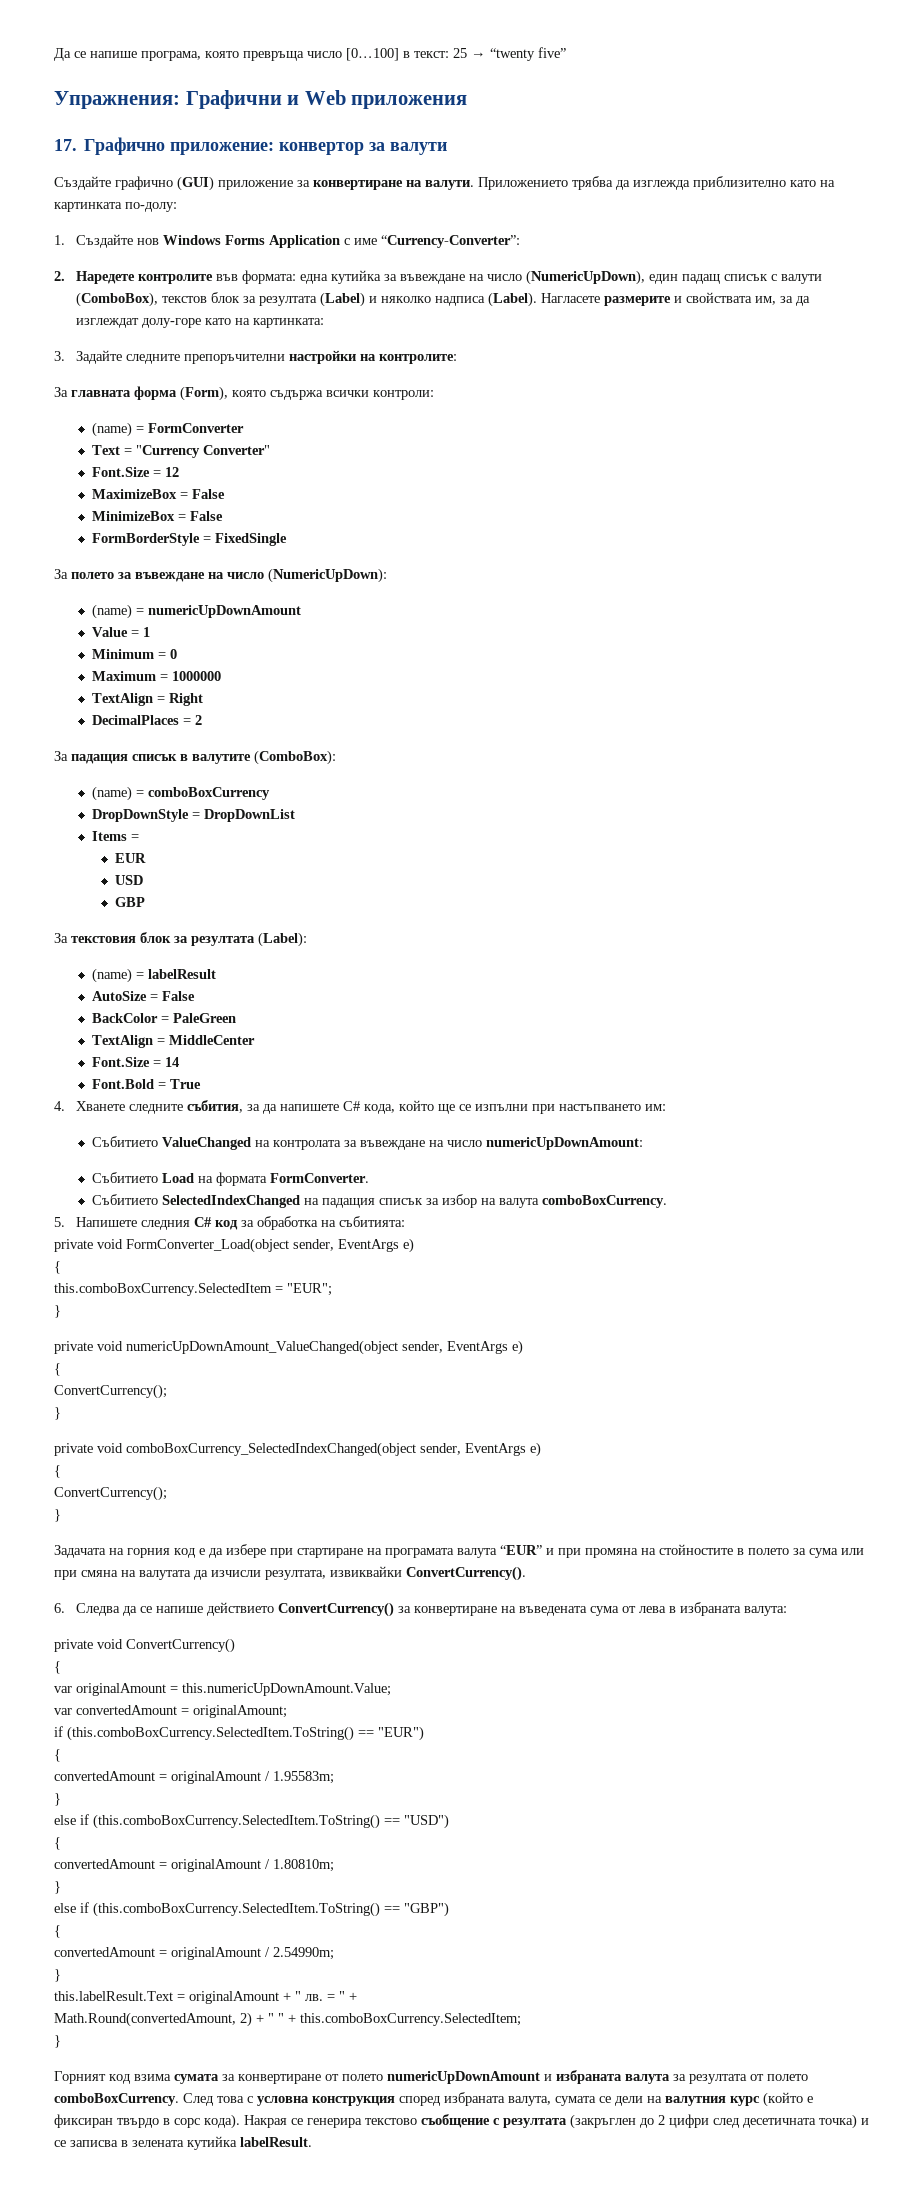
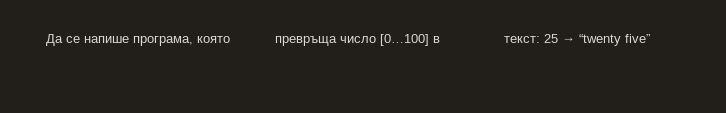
[54,90,468,109] [54,137,448,155] [54,176,835,191] [54,202,177,212] [54,234,521,248] [54,270,823,285] [76,292,811,307] [76,318,325,328] [54,350,458,364] [54,386,434,401] [92,422,245,437] [92,445,271,458] [92,467,180,477] [92,489,226,499] [92,511,224,521] [92,533,288,546] [54,568,387,583] [92,604,302,619] [92,627,151,637] [92,649,178,659] [92,671,222,681] [92,693,204,706] [92,715,203,725] [54,750,336,765] [92,786,271,801] [92,809,296,822] [92,831,140,841] [114,853,146,863] [114,875,143,885] [114,897,145,907] [54,932,307,947] [92,968,217,983] [92,991,196,1001] [92,1013,237,1023] [92,1035,256,1048] [92,1057,180,1067] [92,1079,202,1089] [54,1100,667,1114] [92,1136,644,1150] [92,1172,370,1186] [92,1194,668,1208] [54,1216,406,1230] [54,1238,414,1253] [54,1261,61,1274] [54,1283,332,1296] [54,1305,61,1318] [54,1340,523,1355] [54,1363,61,1376] [54,1384,167,1399] [54,1407,61,1420] [54,1442,541,1457] [54,1465,61,1478] [54,1486,167,1501] [54,1509,61,1522] [54,1544,864,1558] [54,1566,526,1581] [54,1602,788,1617] [54,1638,235,1653] [54,1661,61,1674] [54,1683,391,1696] [54,1705,287,1718] [54,1726,424,1741] [54,1749,61,1762] [54,1771,334,1784] [54,1793,61,1806] [54,1814,449,1829] [54,1837,61,1850] [54,1859,334,1872] [54,1881,61,1894] [54,1902,449,1917] [54,1925,61,1938] [54,1947,334,1960] [54,1969,61,1982] [54,1991,357,2004] [54,2012,521,2027] [54,2035,61,2048] [54,2070,808,2084] [54,2092,813,2107] [54,2114,869,2129] [54,2136,312,2150] // Упражнения: Графични и Web приложения // 17. Графично приложение: конвертор за валути // Създайте графично (GUI) приложение за конвертиране на валути. Приложението трябва да изглежда приблизително като на картинката по-долу: // 1. Създайте нов Windows Forms Application с име “Currency-Converter”: // 2. Наредете контролите във формата: една кутийка за въвеждане на число (NumericUpDown), един падащ списък с валути (ComboBox), текстов блок за резултата (Label) и няколко надписа (Label). Нагласете размерите и свойствата им, за да изглеждат долу-горе като на картинката: // 3. Задайте следните препоръчителни настройки на контролите: // За главната форма (Form), която съдържа всички контроли: // (name) = FormConverter // Text = "Currency Converter" // Font.Size = 12 // MaximizeBox = False // MinimizeBox = False // FormBorderStyle = FixedSingle // За полето за въвеждане на число (NumericUpDown): // (name) = numericUpDownAmount // Value = 1 // Minimum = 0 // Maximum = 1000000 // TextAlign = Right // DecimalPlaces = 2 // За падащия списък в валутите (ComboBox): // (name) = comboBoxCurrency // DropDownStyle = DropDownList // Items = // EUR // USD // GBP // За текстовия блок за резултата (Label): // (name) = labelResult // AutoSize = False // BackColor = PaleGreen // TextAlign = MiddleCenter // Font.Size = 14 // Font.Bold = True // 4. Хванете следните събития, за да напишете C# кода, който ще се изпълни при настъпването им: // Събитието ValueChanged на контролата за въвеждане на число numericUpDownAmount: // Събитието Load на формата FormConverter. // Събитието SelectedIndexChanged на падащия списък за избор на валута comboBoxCurrency. // 5. Напишете следния C# код за обработка на събитията: // private void FormConverter_Load(object sender, EventArgs e) // { // this.comboBoxCurrency.SelectedItem = "EUR"; // } // private void numericUpDownAmount_ValueChanged(object sender, EventArgs e) // { // ConvertCurrency(); // } // private void comboBoxCurrency_SelectedIndexChanged(object sender, EventArgs e) // { // ConvertCurrency(); // } // Задачата на горния код е да избере при стартиране на програмата валута “EUR” и при промяна на стойностите в полето за сума или при смяна на валутата да изчисли резултата, извиквайки ConvertCurrency(). // 6. Следва да се напише действието ConvertCurrency() за конвертиране на въведената сума от лева в избраната валута: // private void ConvertCurrency() // { // var originalAmount = this.numericUpDownAmount.Value; // var convertedAmount = originalAmount; // if (this.comboBoxCurrency.SelectedItem.ToString() == "EUR") // { // convertedAmount = originalAmount / 1.95583m; // } // else if (this.comboBoxCurrency.SelectedItem.ToString() == "USD") // { // convertedAmount = originalAmount / 1.80810m; // } // else if (this.comboBoxCurrency.SelectedItem.ToString() == "GBP") // { // convertedAmount = originalAmount / 2.54990m; // } // this.labelResult.Text = originalAmount + " лв. = " + // Math.Round(convertedAmount, 2) + " " + this.comboBoxCurrency.SelectedItem; // } // Горният код взима сумата за конвертиране от полето numericUpDownAmount и избраната валута за резултата от полето comboBoxCurrency. След това с условна конструкция според избраната валута, сумата се дели на валутния курс (който е фиксиран твърдо в сорс кода). Накрая се генерира текстово съобщение с резултата (закръглен до 2 цифри след десетичната точка) и се записва в зелената кутийка labelResult. -> (650, 38) none

